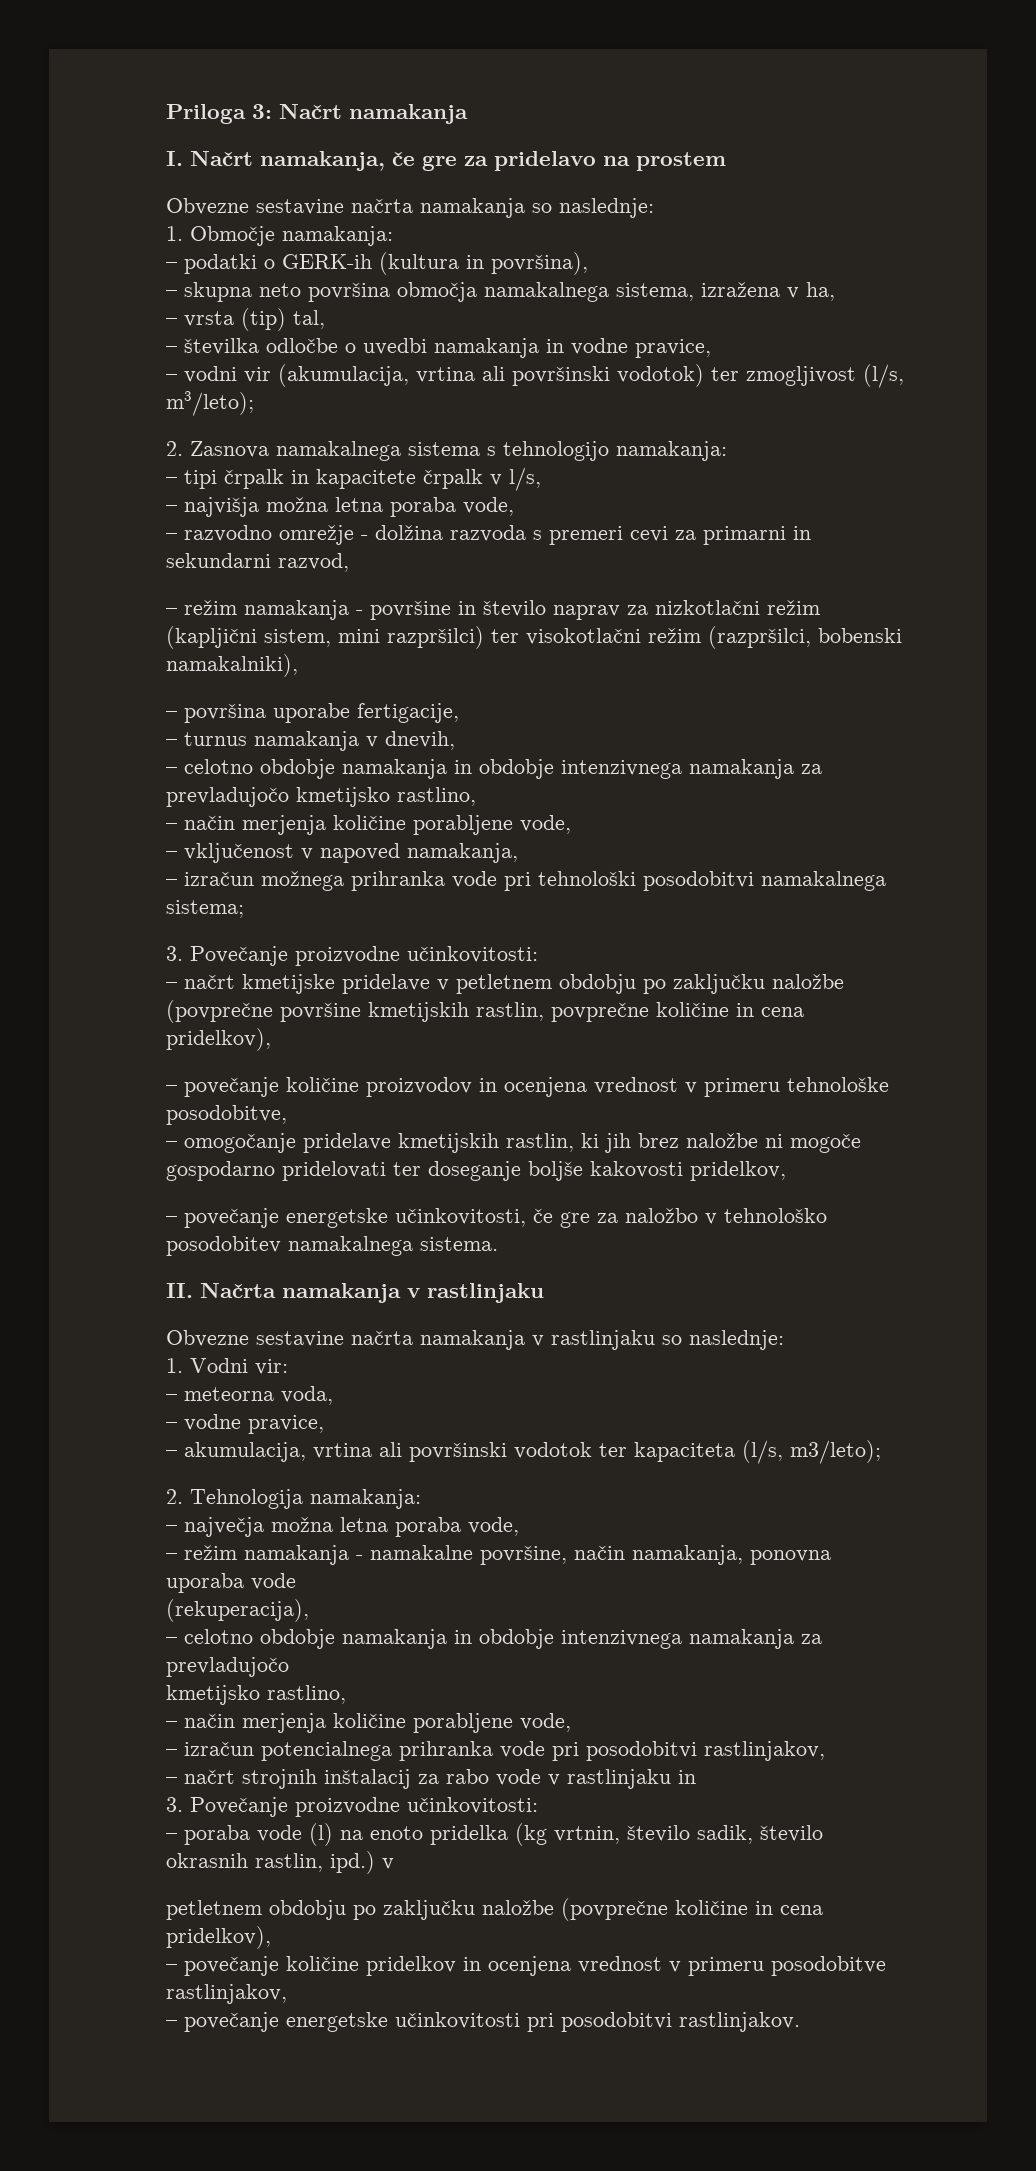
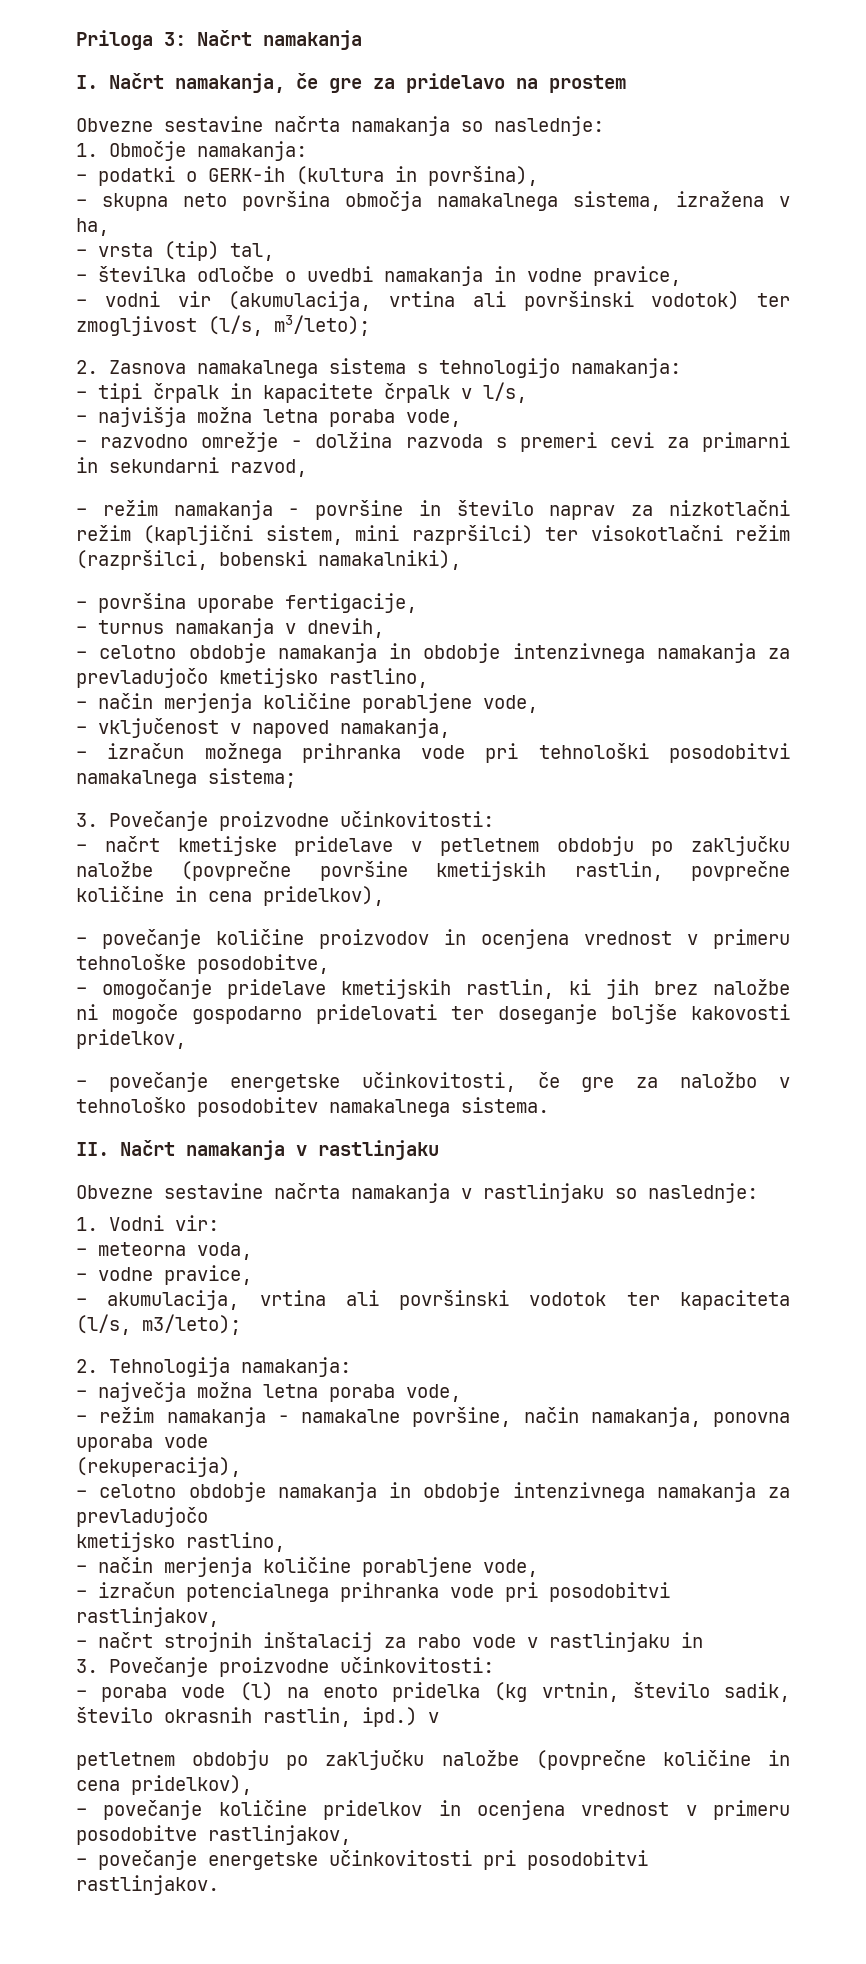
[200,1283,276,1298] Načrta -> [120,1140,175,1156] Načrt

